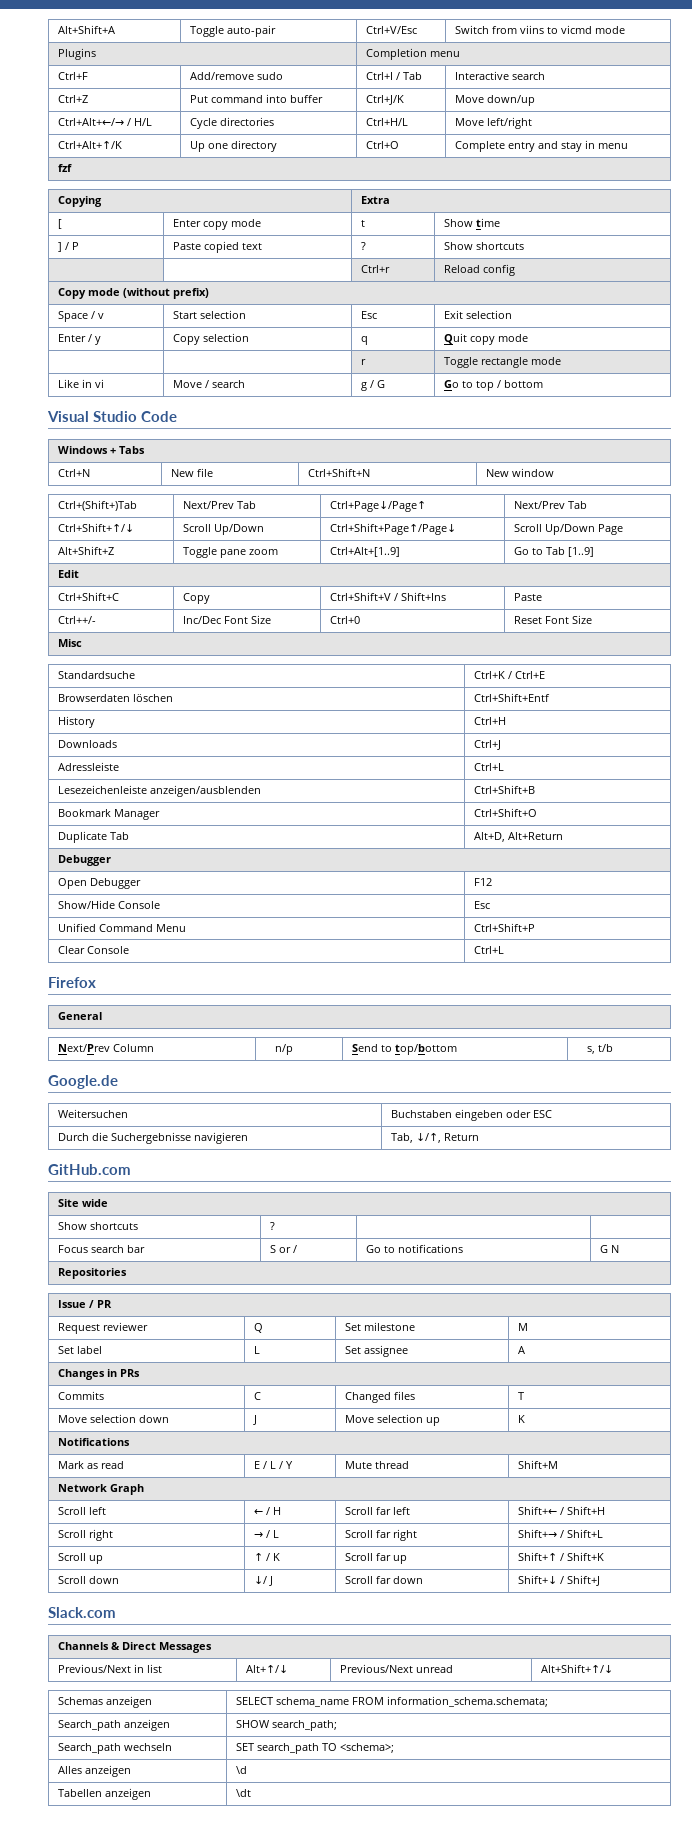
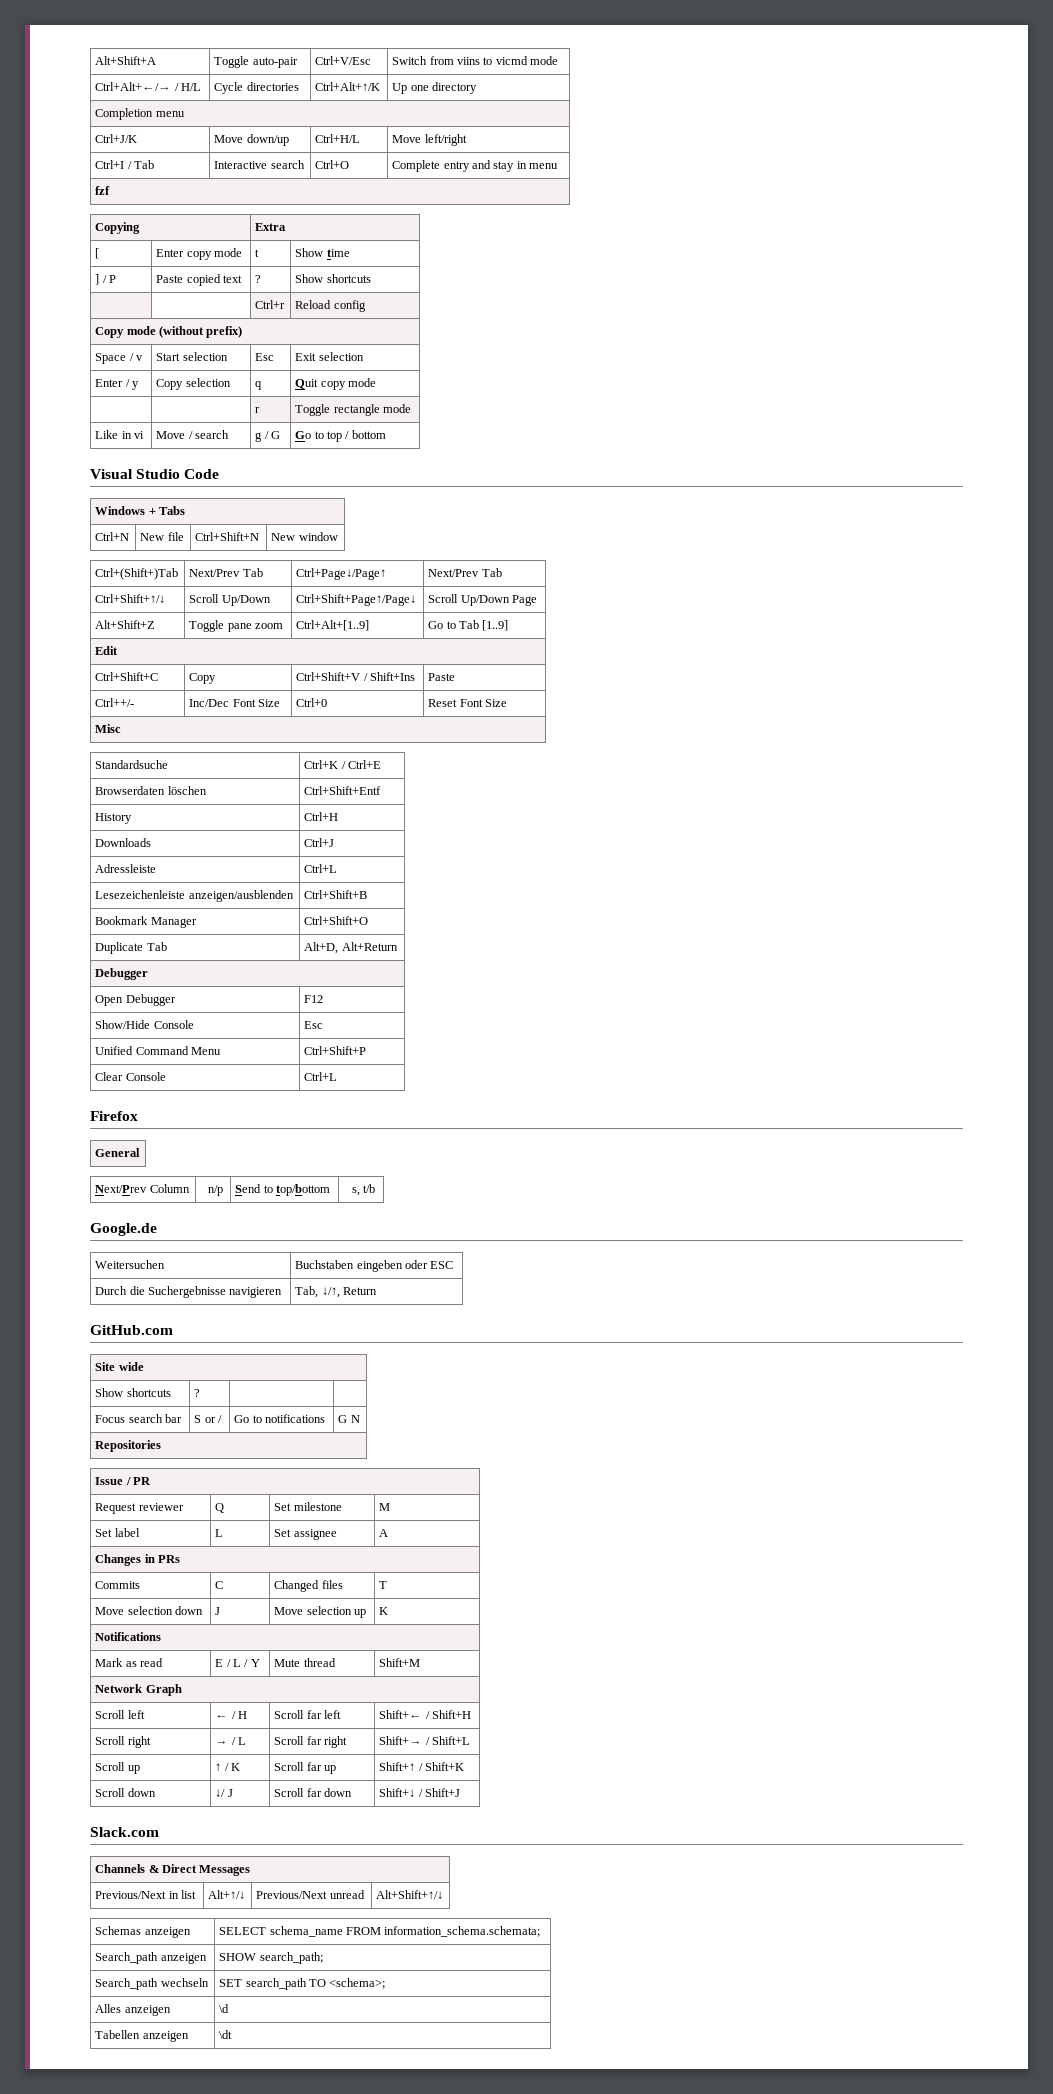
[57,48,96,60] [365,48,460,60] [57,72,88,80] [189,72,283,80] [365,72,422,80] [454,71,545,80] [57,95,88,103] [189,94,323,103] [365,95,404,105] [454,95,535,106] // Plugins | Completion menu // Ctrl+F | Add/remove sudo | Ctrl+I / Tab | Interactive search // Ctrl+Z | Put command into buffer | Ctrl+J/K | Move down/up -> (559, 60) none
[365,118,408,126] [454,117,532,129] [57,141,122,149] [189,140,277,152] Ctrl+H/L | Move left/right // Ctrl+Alt+↑/K | Up one directory -> [315,82,381,91] [392,82,477,94] [95,108,185,120] [95,134,138,143] [214,134,289,146] [315,134,361,143] [392,134,467,146] [95,160,154,169] [214,160,305,169] Ctrl+Alt+↑/K | Up one directory // Completion menu // Ctrl+J/K | Move down/up | Ctrl+H/L | Move left/right // Ctrl+I / Tab | Interactive search

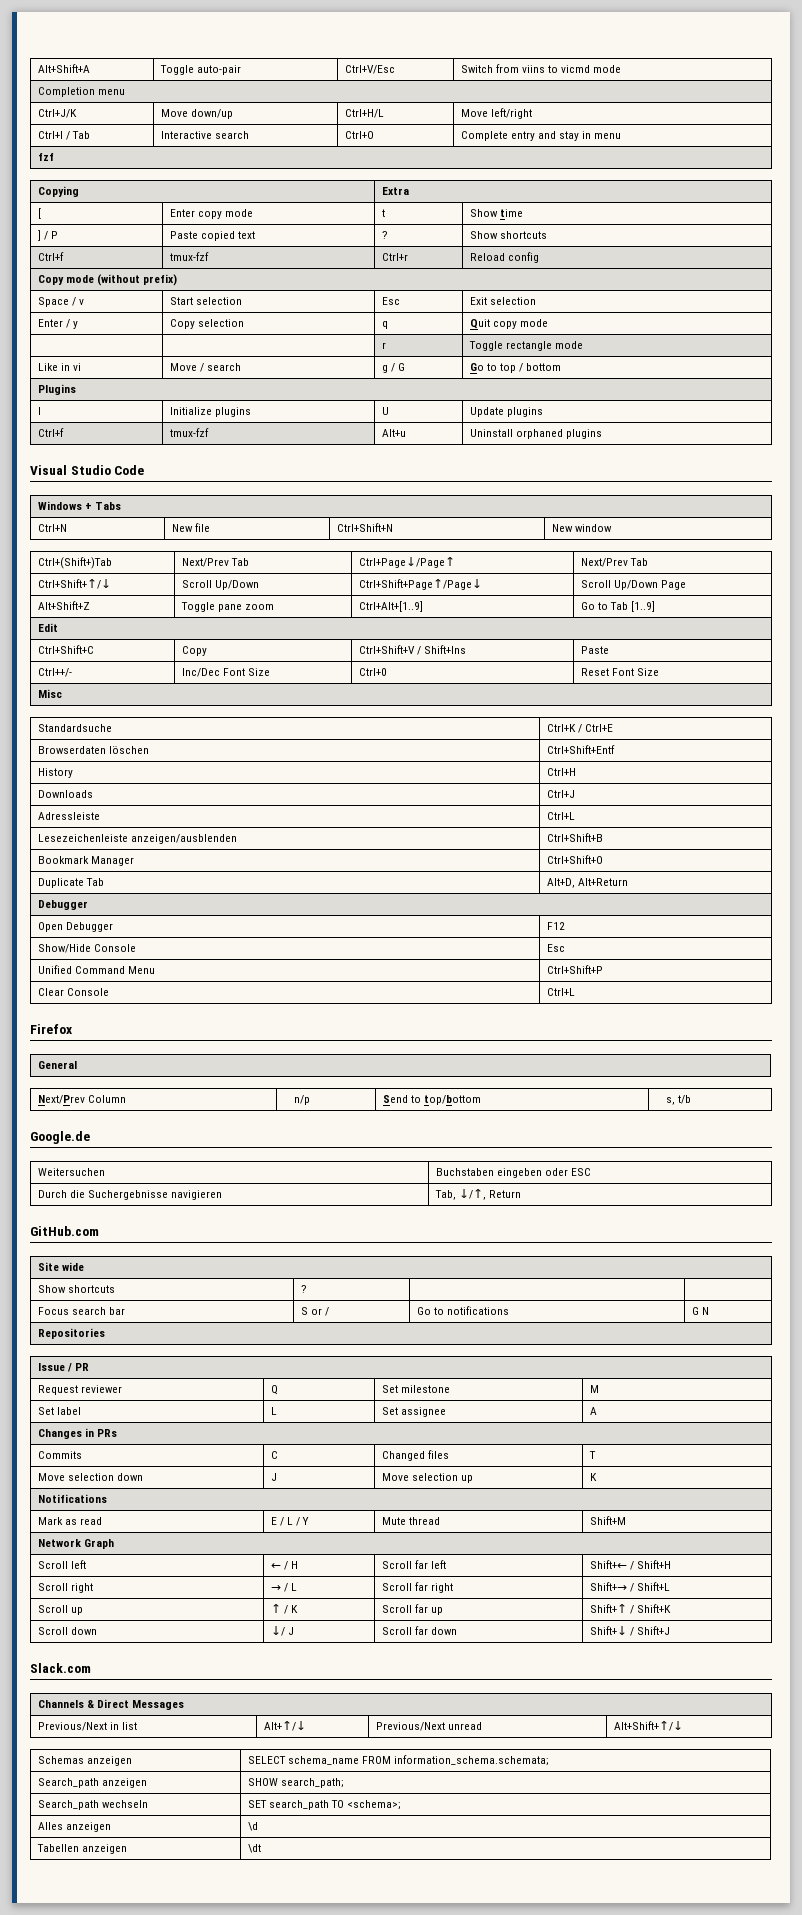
[95,82,201,91] [214,82,299,94] [315,82,381,91] [392,82,477,94] // Ctrl+Alt+←/→ / H/L | Cycle directories | Ctrl+Alt+↑/K | Up one directory -> (622, 69) none
(371, 278) | -> [37,252,64,261] [169,252,209,261] Ctrl+f | tmux-fzf
(386, 434) none -> [37,384,76,395] [37,407,41,415] [169,407,251,417] [381,407,389,415] [469,407,543,417] [37,428,64,437] [169,428,209,437] [381,429,406,437] [469,429,602,439] // Plugins // I | Initialize plugins | U | Update plugins // Ctrl+f | tmux-fzf | Alt+u | Uninstall orphaned plugins

